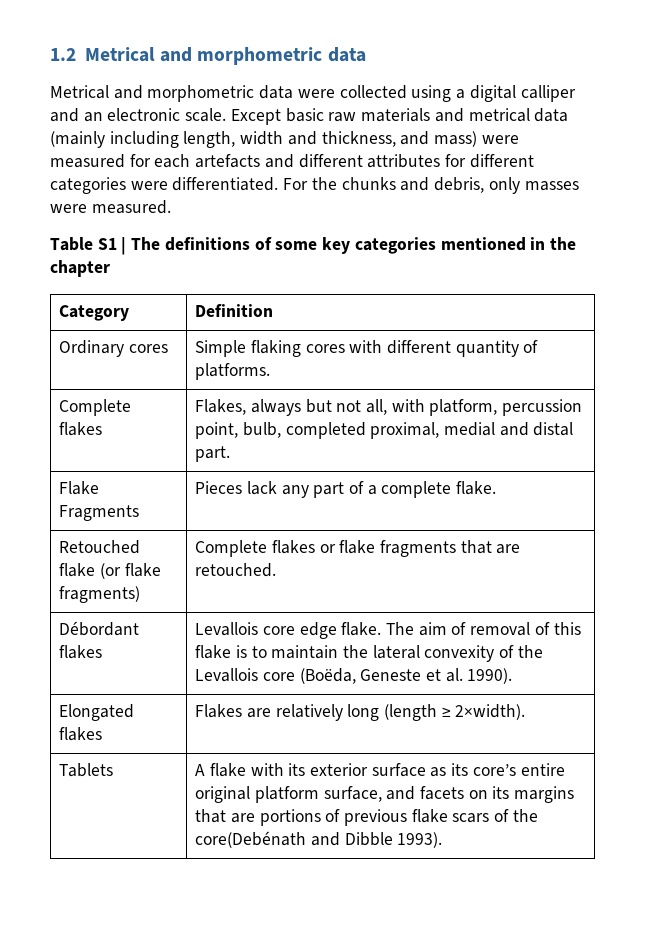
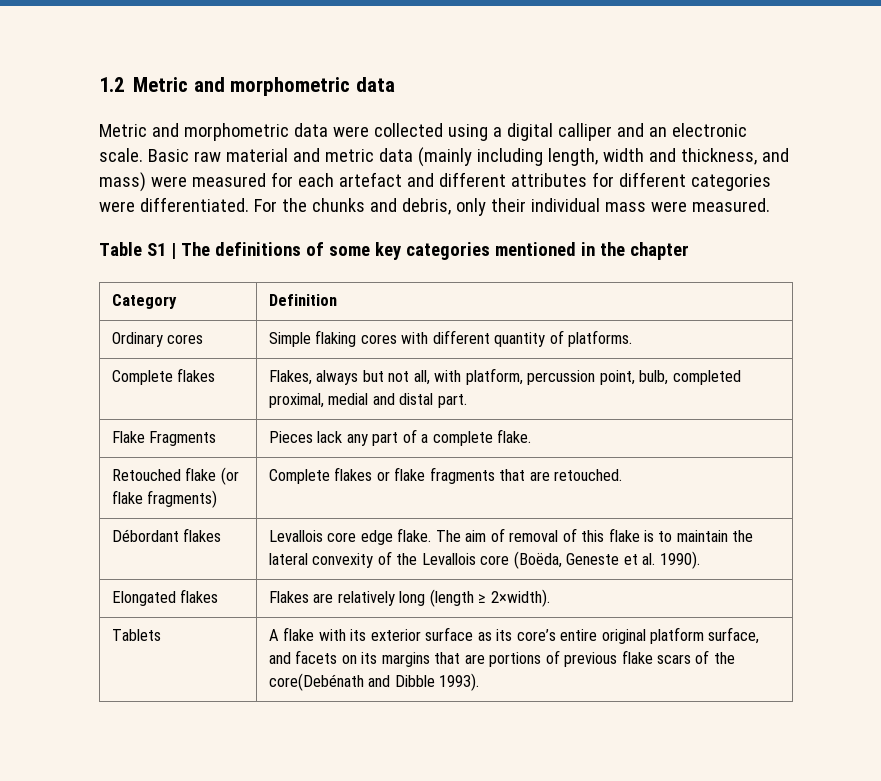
[84,47,155,62] Metrical -> [133,77,189,92] Metric
[50,85,109,99] Metrical -> [99,124,147,137] Metric
[230,108,530,125] Except basic raw materials and metrical -> [147,148,374,162] Basic raw material and metric
[195,154,261,168] artefacts -> [338,172,402,187] artefact
[524,181,579,191] masses -> [490,198,646,212] their individual mass

